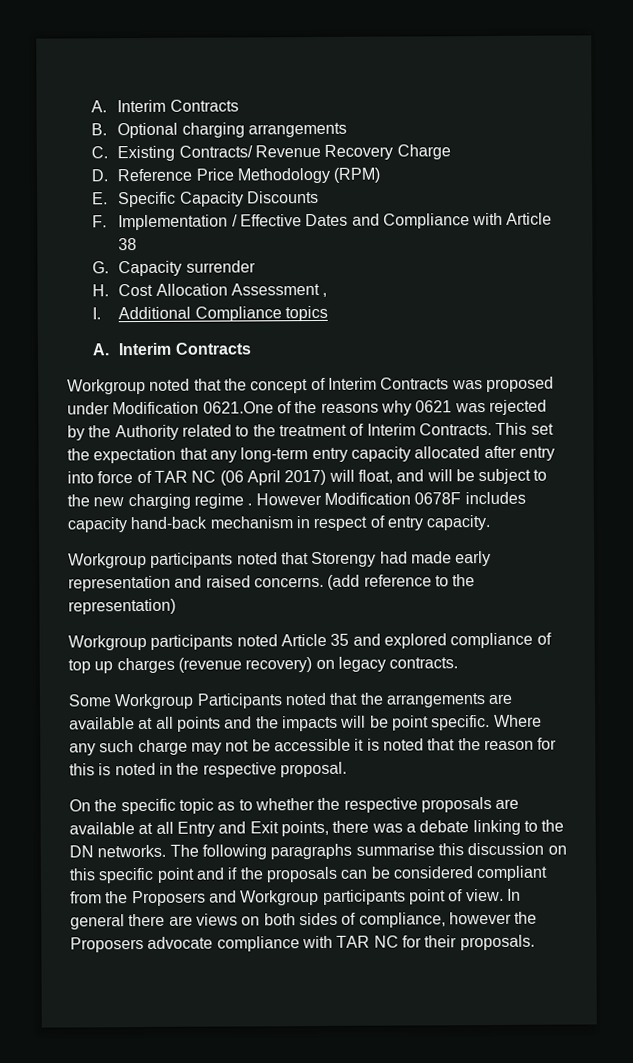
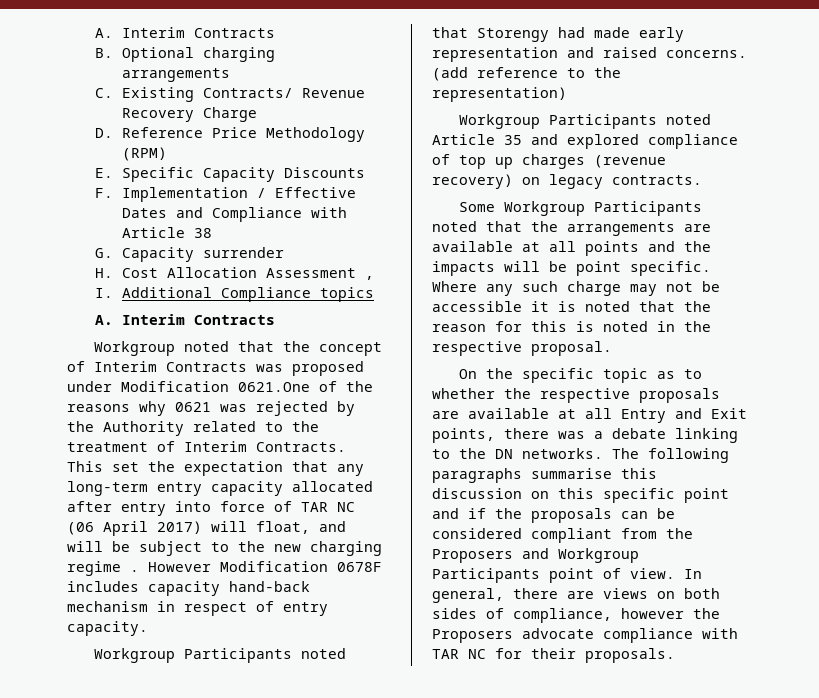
[150,552,234,568] participants -> [184,648,293,663] Participants
[150,634,234,650] participants -> [549,114,658,129] Participants
[322,889,406,905] participants -> [432,568,540,583] Participants
[70,914,125,930] general -> [432,588,504,603] general,

